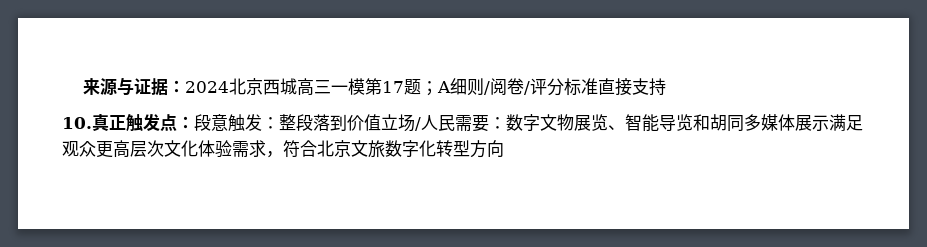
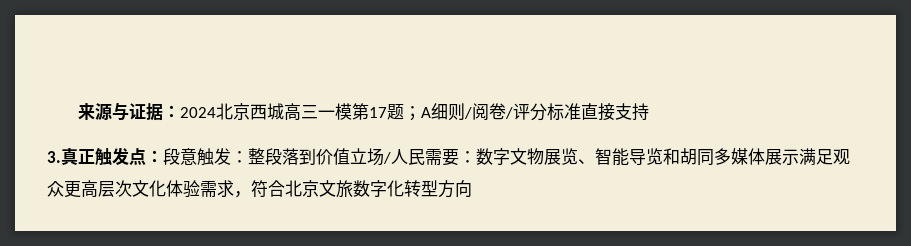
[62,117,92,129] 10. -> [47,151,61,163] 3.

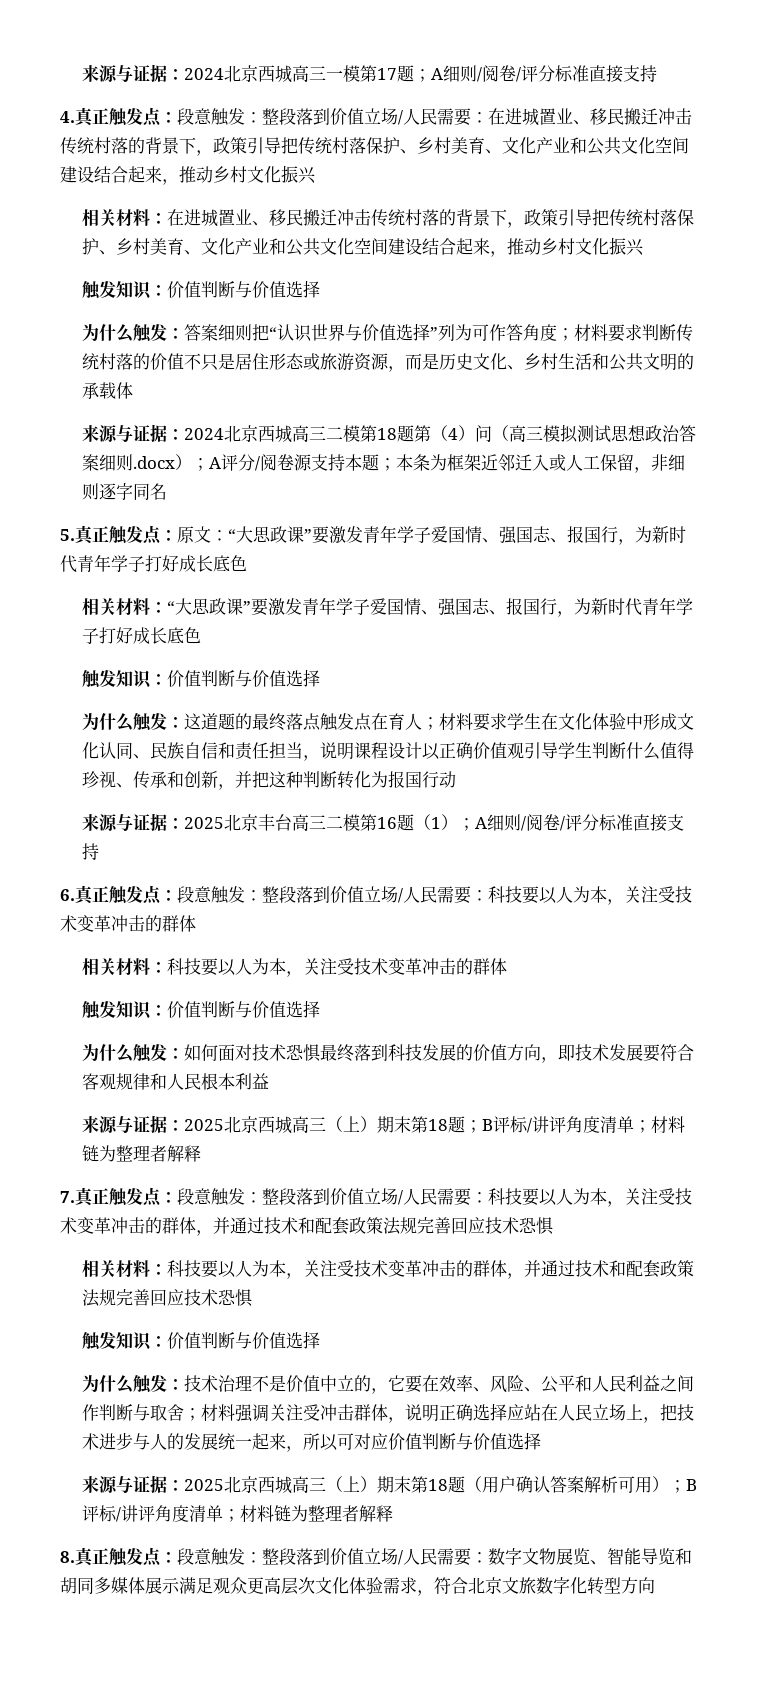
[47,151,61,163] 3. -> [60,107,692,127] [60,137,689,156] [60,165,316,185] [82,209,695,228] [82,237,645,257] [82,280,321,300] [82,323,694,343] [82,353,695,372] [82,382,134,399] [82,424,697,443] [82,454,686,473] [82,483,168,500] [60,525,686,545] [60,554,247,573] [82,597,694,617] [82,627,202,644] [82,669,321,689] [82,713,695,732] [82,742,695,761] [82,771,457,790] [82,813,685,832] [82,843,100,860] [60,885,692,905] [60,915,196,932] [82,958,508,977] [82,1000,321,1020] [82,1044,695,1063] [82,1073,270,1090] [82,1115,686,1134] [82,1145,202,1162] [60,1187,692,1207] [60,1217,553,1236] [82,1260,695,1279] [82,1289,253,1307] [82,1331,321,1351] [82,1375,695,1394] [82,1403,695,1423] [82,1432,542,1452] [82,1475,698,1494] [82,1505,394,1523] [60,1551,75,1563] 4.真正触发点：段意触发：整段落到价值立场/人民需要：在进城置业、移民搬迁冲击传统村落的背景下，政策引导把传统村落保护、乡村美育、文化产业和公共文化空间建设结合起来，推动乡村文化振兴 // 相关材料：在进城置业、移民搬迁冲击传统村落的背景下，政策引导把传统村落保护、乡村美育、文化产业和公共文化空间建设结合起来，推动乡村文化振兴 // 触发知识：价值判断与价值选择 // 为什么触发：答案细则把“认识世界与价值选择”列为可作答角度；材料要求判断传统村落的价值不只是居住形态或旅游资源，而是历史文化、乡村生活和公共文明的承载体 // 来源与证据：2024北京西城高三二模第18题第（4）问（高三模拟测试思想政治答案细则.docx）；A评分/阅卷源支持本题；本条为框架近邻迁入或人工保留，非细则逐字同名 // 5.真正触发点：原文：“大思政课”要激发青年学子爱国情、强国志、报国行，为新时代青年学子打好成长底色 // 相关材料：“大思政课”要激发青年学子爱国情、强国志、报国行，为新时代青年学子打好成长底色 // 触发知识：价值判断与价值选择 // 为什么触发：这道题的最终落点触发点在育人；材料要求学生在文化体验中形成文化认同、民族自信和责任担当，说明课程设计以正确价值观引导学生判断什么值得珍视、传承和创新，并把这种判断转化为报国行动 // 来源与证据：2025北京丰台高三二模第16题（1）；A细则/阅卷/评分标准直接支持 // 6.真正触发点：段意触发：整段落到价值立场/人民需要：科技要以人为本，关注受技术变革冲击的群体 // 相关材料：科技要以人为本，关注受技术变革冲击的群体 // 触发知识：价值判断与价值选择 // 为什么触发：如何面对技术恐惧最终落到科技发展的价值方向，即技术发展要符合客观规律和人民根本利益 // 来源与证据：2025北京西城高三（上）期末第18题；B评标/讲评角度清单；材料链为整理者解释 // 7.真正触发点：段意触发：整段落到价值立场/人民需要：科技要以人为本，关注受技术变革冲击的群体，并通过技术和配套政策法规完善回应技术恐惧 // 相关材料：科技要以人为本，关注受技术变革冲击的群体，并通过技术和配套政策法规完善回应技术恐惧 // 触发知识：价值判断与价值选择 // 为什么触发：技术治理不是价值中立的，它要在效率、风险、公平和人民利益之间作判断与取舍；材料强调关注受冲击群体，说明正确选择应站在人民立场上，把技术进步与人的发展统一起来，所以可对应价值判断与价值选择 // 来源与证据：2025北京西城高三（上）期末第18题（用户确认答案解析可用）；B评标/讲评角度清单；材料链为整理者解释 // 8.

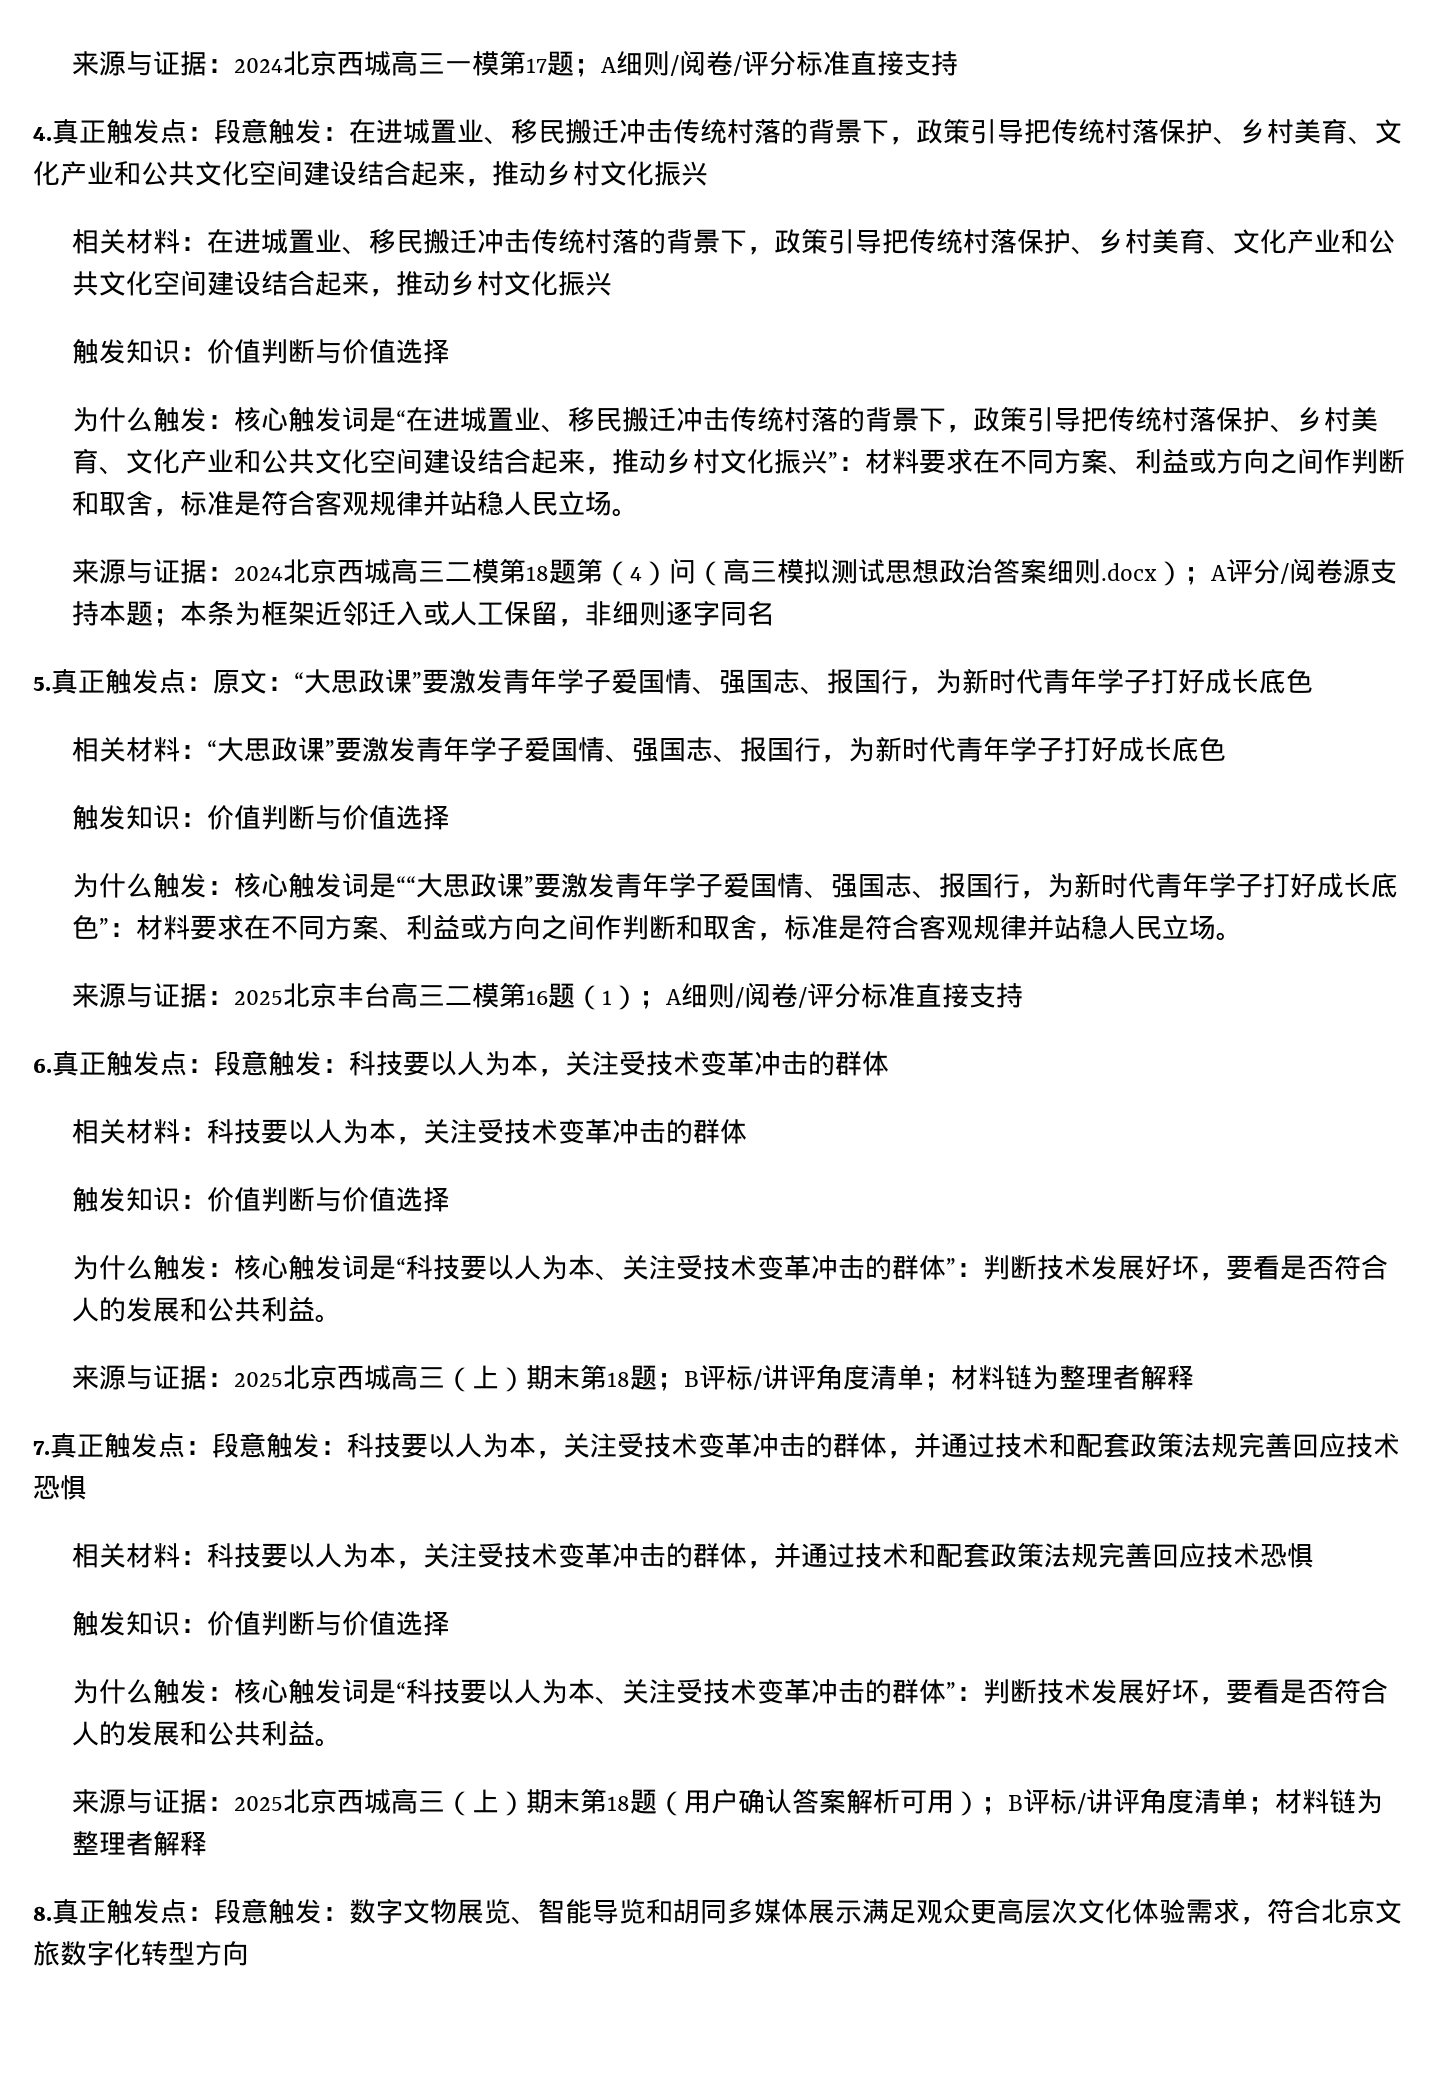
[262,108,488,126] 整段落到价值立场/人民需要： -> (349, 134) none
[184,323,694,342] [82,353,695,372] [82,382,134,399] 答案细则把“认识世界与价值选择”列为可作答角度；材料要求判断传统村落的价值不只是居住形态或旅游资源，而是历史文化、乡村生活和公共文明的承载体 -> [233,406,1378,433] [71,448,1405,475] [71,490,639,517] 核心触发词是“在进城置业、移民搬迁冲击传统村落的背景下，政策引导把传统村落保护、乡村美育、文化产业和公共文化空间建设结合起来，推动乡村文化振兴”：材料要求在不同方案、利益或方向之间作判断和取舍，标准是符合客观规律并站稳人民立场。
[184,713,695,731] [82,742,695,761] [82,771,457,790] 这道题的最终落点触发点在育人；材料要求学生在文化体验中形成文化认同、民族自信和责任担当，说明课程设计以正确价值观引导学生判断什么值得珍视、传承和创新，并把这种判断转化为报国行动 -> [233,872,1398,899] [71,914,1243,941] 核心触发词是““大思政课”要激发青年学子爱国情、强国志、报国行，为新时代青年学子打好成长底色”：材料要求在不同方案、利益或方向之间作判断和取舍，标准是符合客观规律并站稳人民立场。
[262,886,488,904] 整段落到价值立场/人民需要： -> (349, 1066) none
[184,1044,695,1063] [82,1073,270,1090] 如何面对技术恐惧最终落到科技发展的价值方向，即技术发展要符合客观规律和人民根本利益 -> [233,1254,1388,1281] [71,1296,342,1323] 核心触发词是“科技要以人为本、关注受技术变革冲击的群体”：判断技术发展好坏，要看是否符合人的发展和公共利益。
[262,1188,488,1206] 整段落到价值立场/人民需要： -> (347, 1448) none
[184,1375,695,1394] [82,1403,695,1423] [82,1432,542,1452] 技术治理不是价值中立的，它要在效率、风险、公平和人民利益之间作判断与取舍；材料强调关注受冲击群体，说明正确选择应站在人民立场上，把技术进步与人的发展统一起来，所以可对应价值判断与价值选择 -> [233,1678,1388,1705] [71,1720,342,1747] 核心触发词是“科技要以人为本、关注受技术变革冲击的群体”：判断技术发展好坏，要看是否符合人的发展和公共利益。
[262,1548,488,1566] 整段落到价值立场/人民需要： -> (349, 1914) none

